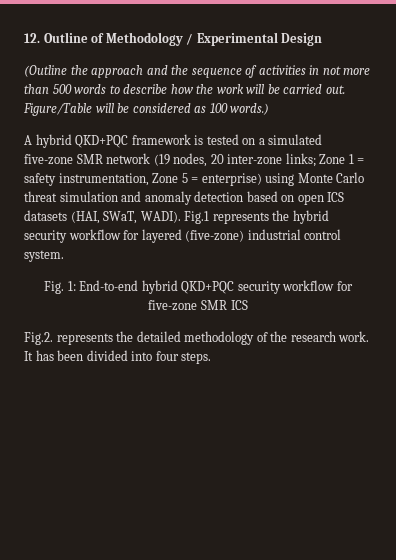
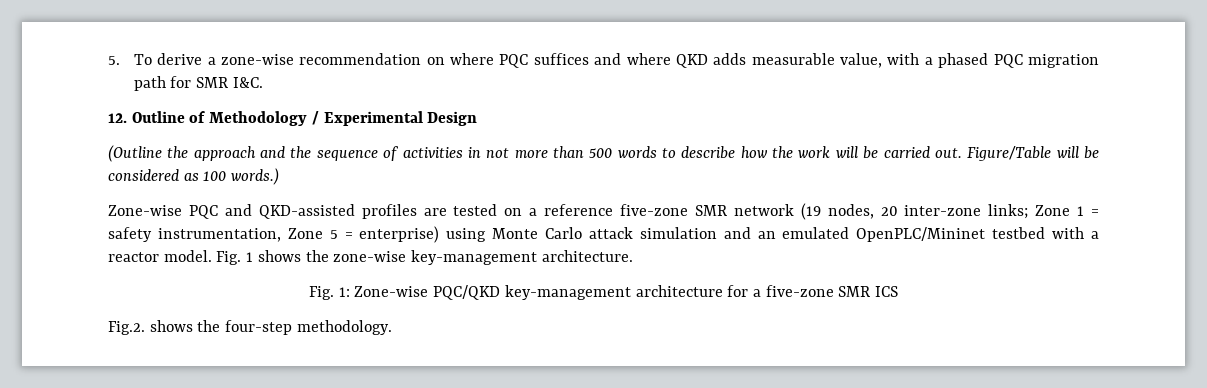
(24, 38) none -> [108,53,1100,68] [133,76,263,91] 5. To derive a zone-wise recommendation on where PQC suffices and where QKD adds measurable value, with a phased PQC migration path for SMR I&C. //
[24,134,204,148] A hybrid QKD+PQC framework is -> [108,204,447,219] Zone-wise PQC and QKD-assisted profiles are
[268,134,323,145] simulated -> [544,204,614,216] reference
[24,191,57,202] threat -> [588,227,633,239] attack
[144,191,345,205] [24,210,329,224] [24,229,342,243] [24,250,64,262] [44,280,353,294] [148,300,248,311] [24,331,370,345] [24,350,212,364] anomaly detection based on open ICS datasets (HAI, SWaT, WADI). Fig.1 represents the hybrid security workflow for layered (five-zone) industrial control system. // Fig. 1: End-to-end hybrid QKD+PQC security workflow for five-zone SMR ICS // Fig.2. represents the detailed methodology of the research work. It has been divided into four steps. -> [757,227,1099,242] [108,250,633,265] [308,285,899,300] [108,320,392,335] an emulated OpenPLC/Mininet testbed with a reactor model. Fig. 1 shows the zone-wise key-management architecture. // Fig. 1: Zone-wise PQC/QKD key-management architecture for a five-zone SMR ICS // Fig.2. shows the four-step methodology.

